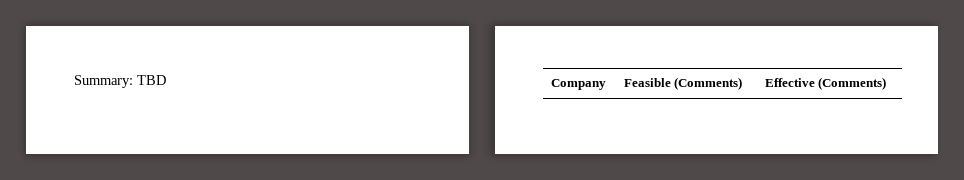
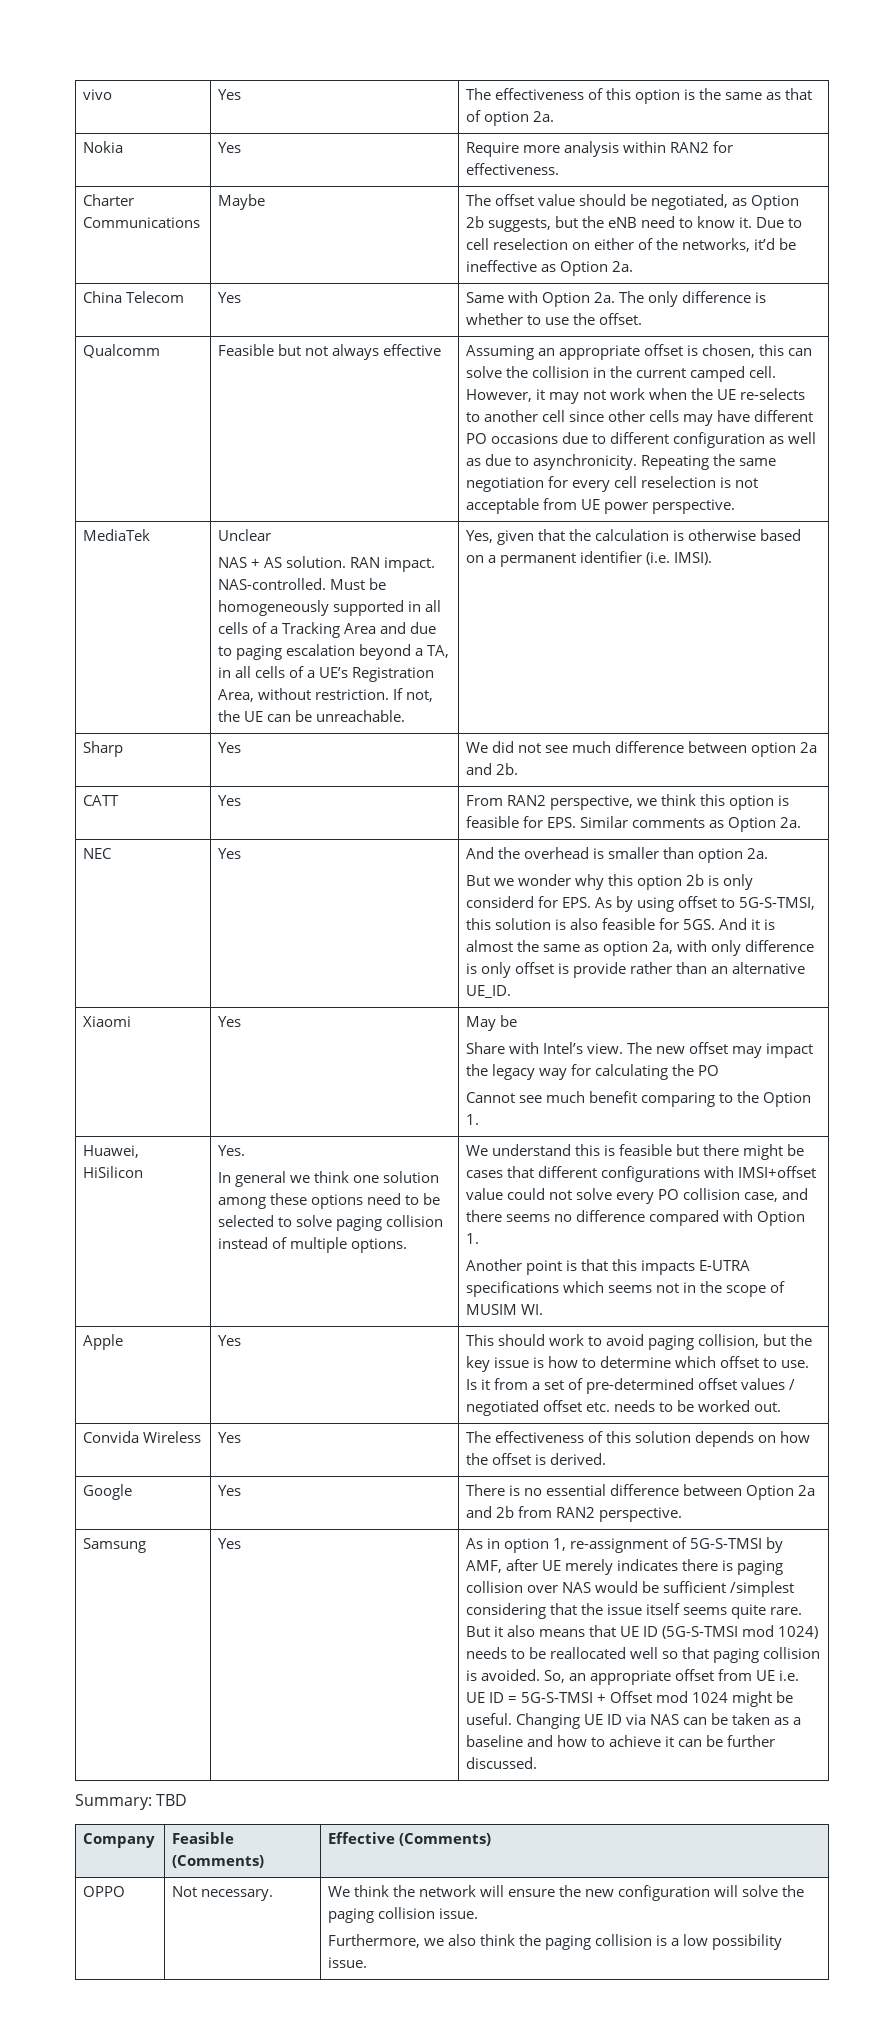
(74, 81) none -> [83,89,113,100] [218,89,242,100] [466,88,813,104] [466,110,555,126] [83,141,124,153] [218,142,242,153] [466,141,734,157] [466,163,560,175] [83,194,135,206] [83,217,201,228] [218,194,266,210] [466,194,800,210] [466,216,803,232] [466,238,797,252] [466,260,634,276] [83,291,185,303] [218,292,242,303] [466,291,767,307] [466,313,643,325] [83,344,161,358] [218,344,442,360] [466,344,813,360] [466,366,777,382] [466,388,806,404] [466,410,814,426] [466,432,817,448] [466,454,777,470] [466,476,759,492] [466,498,736,514] [83,529,151,541] [218,529,272,541] [218,556,436,572] [218,578,387,590] [218,600,442,616] [218,622,437,638] [218,644,450,660] [218,666,435,682] [218,688,434,702] [218,710,406,722] [466,529,802,545] [466,551,713,567] [83,741,124,757] [218,742,242,753] [466,741,818,757] [466,763,519,775] [83,795,120,806] [218,795,242,806] [466,794,790,810] [466,816,802,832] [83,848,113,859] [218,848,242,859] [466,847,769,863] [466,874,754,890] [466,896,816,912] [466,918,776,930] [466,940,815,956] [466,962,806,978] [466,985,512,998] [83,1016,132,1027] [218,1016,242,1027] [466,1015,518,1031] [466,1042,814,1058] [466,1064,720,1080] [466,1091,812,1107] [466,1114,480,1125] [83,1145,140,1158] [83,1166,144,1178] [218,1145,246,1156] [218,1171,440,1187] [218,1193,441,1209] [218,1215,444,1231] [218,1237,408,1253] [466,1144,805,1160] [466,1166,817,1182] [466,1188,809,1204] [466,1210,806,1226] [466,1233,480,1244] [466,1259,751,1275] [466,1281,786,1297] [466,1304,544,1315] [83,1334,124,1350] [218,1335,242,1346] [466,1334,813,1350] [466,1356,810,1372] [466,1378,796,1394] [466,1400,782,1416] [83,1431,202,1443] [218,1432,242,1443] [466,1431,811,1447] [466,1453,607,1465] [83,1484,133,1500] [218,1485,242,1496] [466,1484,816,1500] [466,1506,683,1522] [83,1538,147,1553] [218,1538,242,1549] [466,1537,784,1553] [466,1559,784,1575] [466,1581,795,1597] [466,1603,803,1619] [466,1625,819,1639] [466,1647,821,1663] [466,1669,800,1685] [466,1691,794,1707] [466,1713,802,1729] [466,1735,776,1747] [466,1757,538,1769] vivo | Yes | The effectiveness of this option is the same as that of option 2a. // Nokia | Yes | Require more analysis within RAN2 for effectiveness. // Charter Communications | Maybe | The offset value should be negotiated, as Option 2b suggests, but the eNB need to know it. Due to cell reselection on either of the networks, it’d be ineffective as Option 2a. // China Telecom | Yes | Same with Option 2a. The only difference is whether to use the offset. // Qualcomm | Feasible but not always effective | Assuming an appropriate offset is chosen, this can solve the collision in the current camped cell. However, it may not work when the UE re-selects to another cell since other cells may have different PO occasions due to different configuration as well as due to asynchronicity. Repeating the same negotiation for every cell reselection is not acceptable from UE power perspective. // MediaTek | Unclear // NAS + AS solution. RAN impact. NAS-controlled. Must be homogeneously supported in all cells of a Tracking Area and due to paging escalation beyond a TA, in all cells of a UE’s Registration Area, without restriction. If not, the UE can be unreachable. | Yes, given that the calculation is otherwise based on a permanent identifier (i.e. IMSI). // Sharp | Yes | We did not see much difference between option 2a and 2b. // CATT | Yes | From RAN2 perspective, we think this option is feasible for EPS. Similar comments as Option 2a. // NEC | Yes | And the overhead is smaller than option 2a. // But we wonder why this option 2b is only considerd for EPS. As by using offset to 5G-S-TMSI, this solution is also feasible for 5GS. And it is almost the same as option 2a, with only difference is only offset is provide rather than an alternative UE_ID. // Xiaomi | Yes | May be // Share with Intel’s view. The new offset may impact the legacy way for calculating the PO // Cannot see much benefit comparing to the Option 1. // Huawei, HiSilicon | Yes. // In general we think one solution among these options need to be selected to solve paging collision instead of multiple options. | We understand this is feasible but there might be cases that different configurations with IMSI+offset value could not solve every PO collision case, and there seems no difference compared with Option 1. // Another point is that this impacts E-UTRA specifications which seems not in the scope of MUSIM WI. // Apple | Yes | This should work to avoid paging collision, but the key issue is how to determine which offset to use. Is it from a set of pre-determined offset values / negotiated offset etc. needs to be worked out. // Convida Wireless | Yes | The effectiveness of this solution depends on how the offset is derived. // Google | Yes | There is no essential difference between Option 2a and 2b from RAN2 perspective. // Samsung | Yes | As in option 1, re-assignment of 5G-S-TMSI by AMF, after UE merely indicates there is paging collision over NAS would be sufficient /simplest considering that the issue itself seems quite rare. But it also means that UE ID (5G-S-TMSI mod 1024) needs to be reallocated well so that paging collision is avoided. So, an appropriate offset from UE i.e. UE ID = 5G-S-TMSI + Offset mod 1024 might be useful. Changing UE ID via NAS can be taken as a baseline and how to achieve it can be further discussed. //
(887, 83) none -> [83,1886,126,1897] [172,1886,274,1901] [328,1885,805,1901] [328,1907,479,1923] [328,1934,783,1950] [328,1957,368,1968] // OPPO | Not necessary. | We think the network will ensure the new configuration will solve the paging collision issue. // Furthermore, we also think the paging collision is a low possibility issue.

